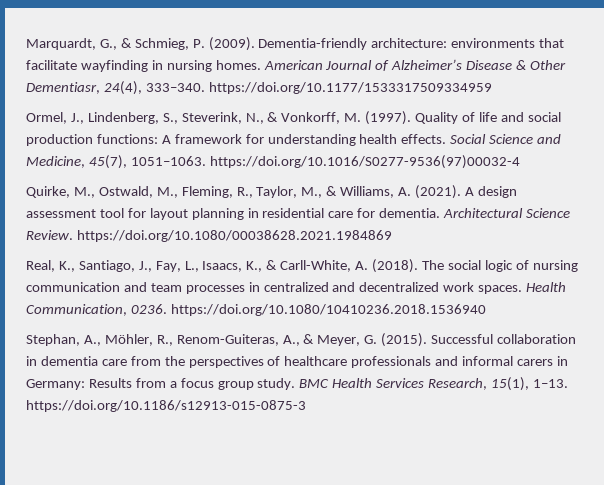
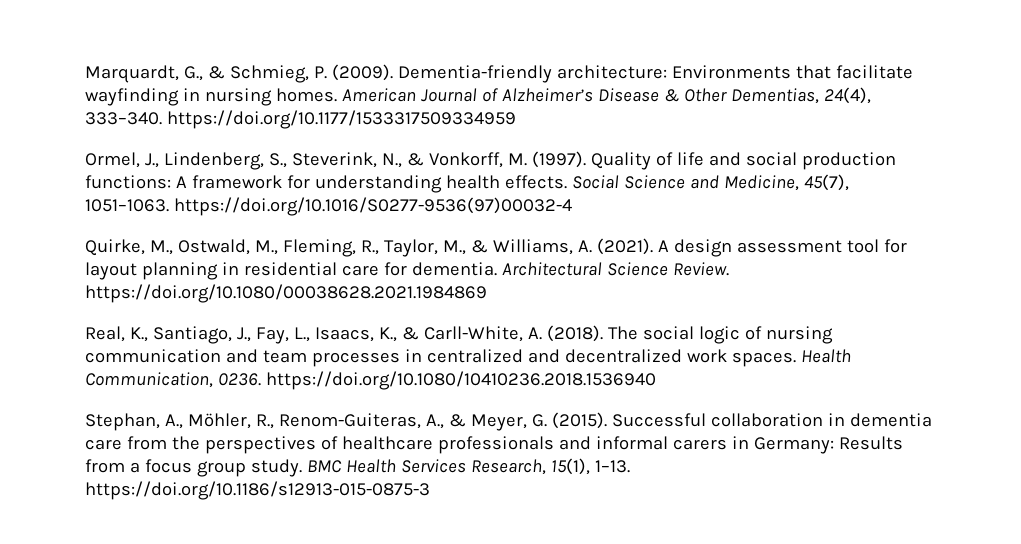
[451,38,536,48] environments -> [671,65,791,79] Environments
[26,82,100,94] Dementiasr, -> [730,88,819,104] Dementias,

